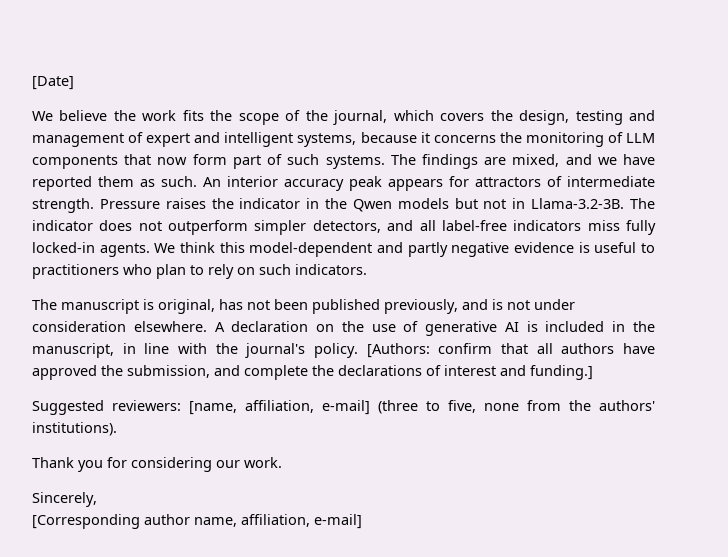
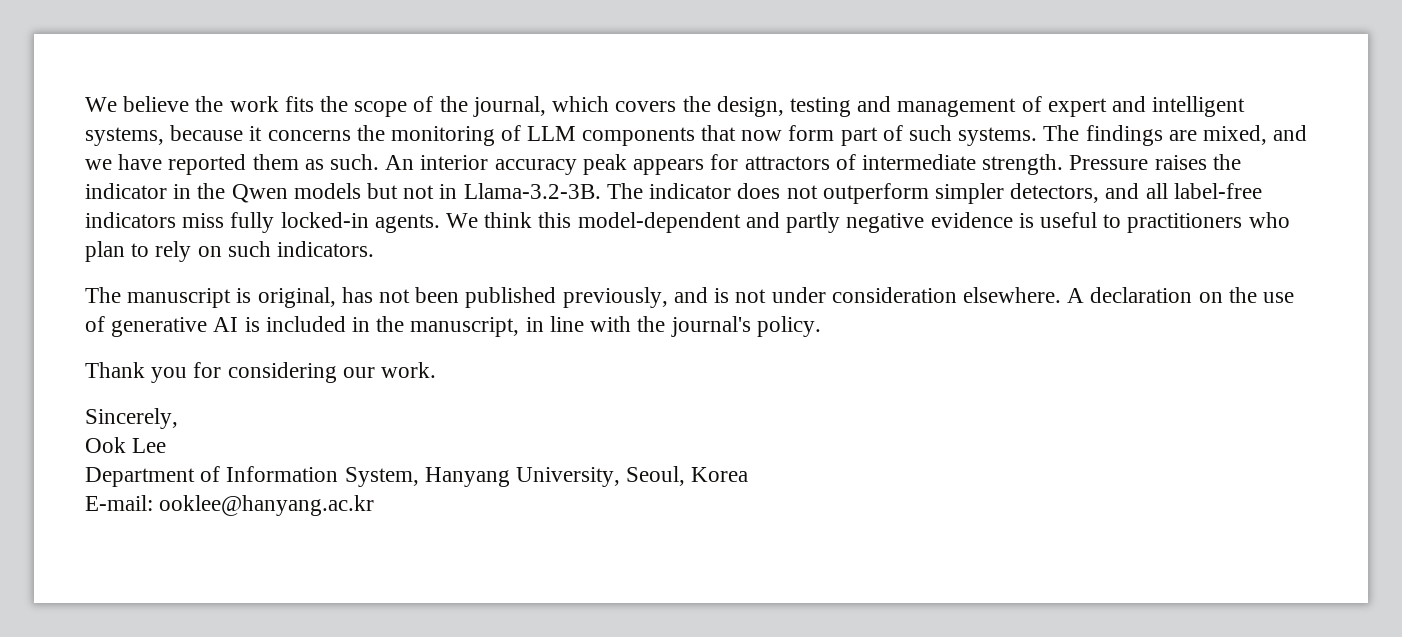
[32,76,74,90] [Date] // -> (85, 104) none
[366,343,655,358] [32,365,593,380] [32,400,655,415] [32,422,117,436] [Authors: confirm that all authors have approved the submission, and complete the declarations of interest and funding.] // Suggested reviewers: [name, affiliation, e-mail] (three to five, none from the authors' institutions). -> (821, 326) none
[32,514,362,529] [Corresponding author name, affiliation, e-mail] -> [85,437,167,453] [85,466,749,487] [85,495,375,516] Ook Lee // Department of Information System, Hanyang University, Seoul, Korea // E-mail: ooklee@hanyang.ac.kr

